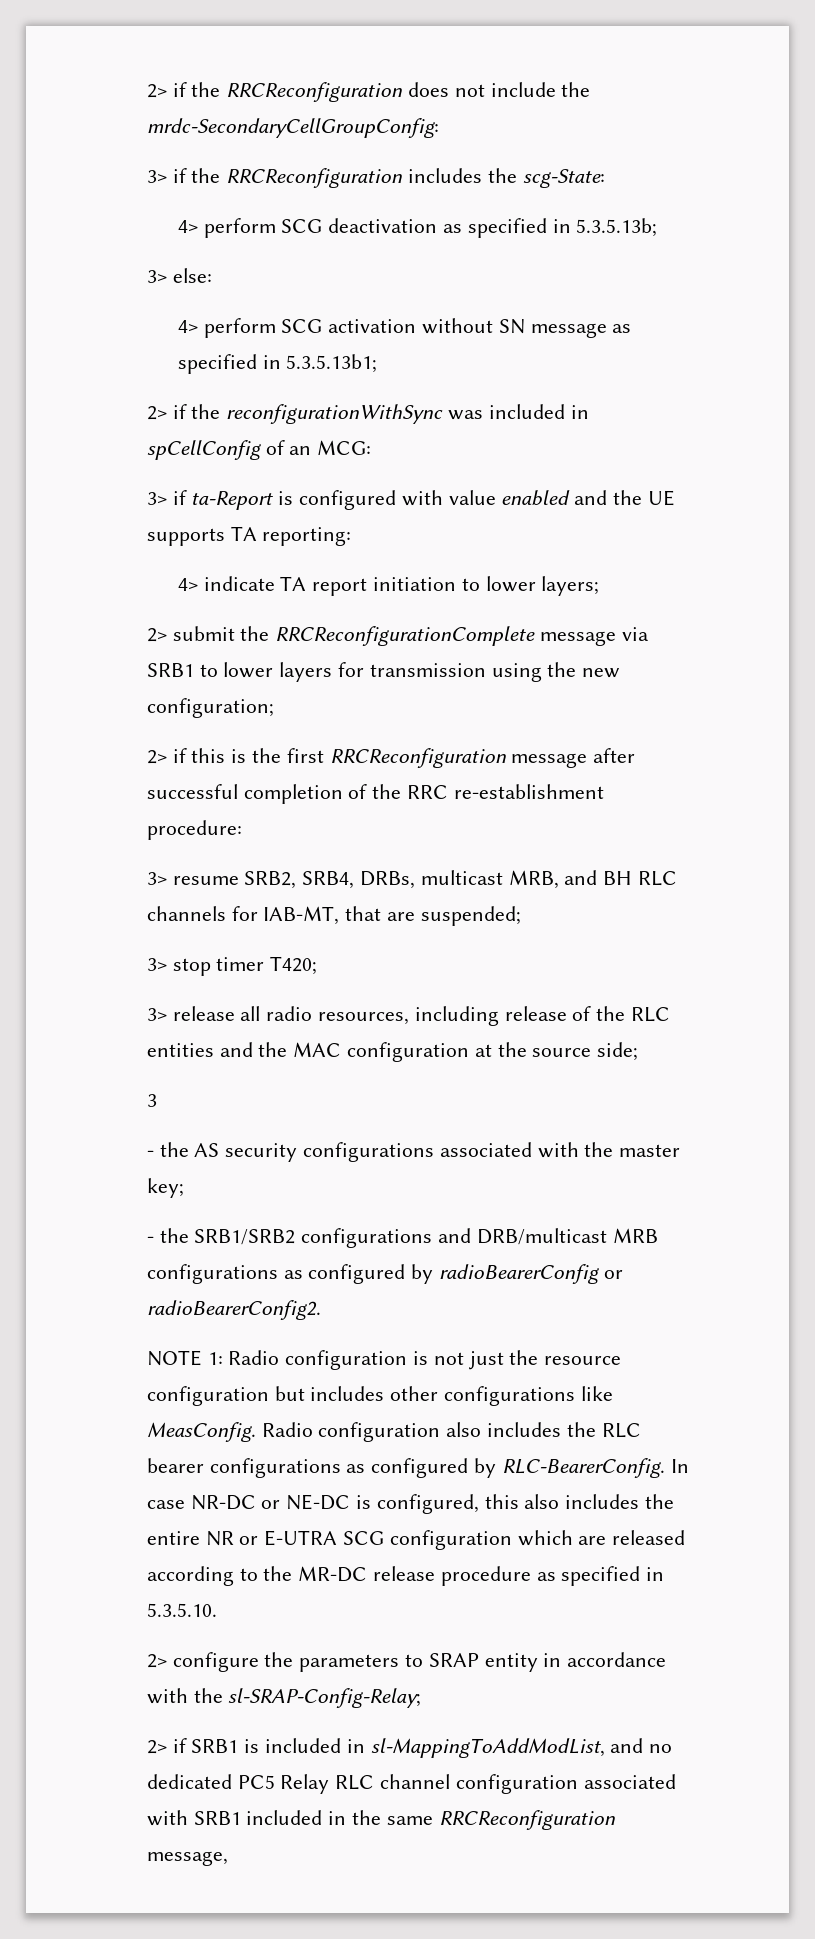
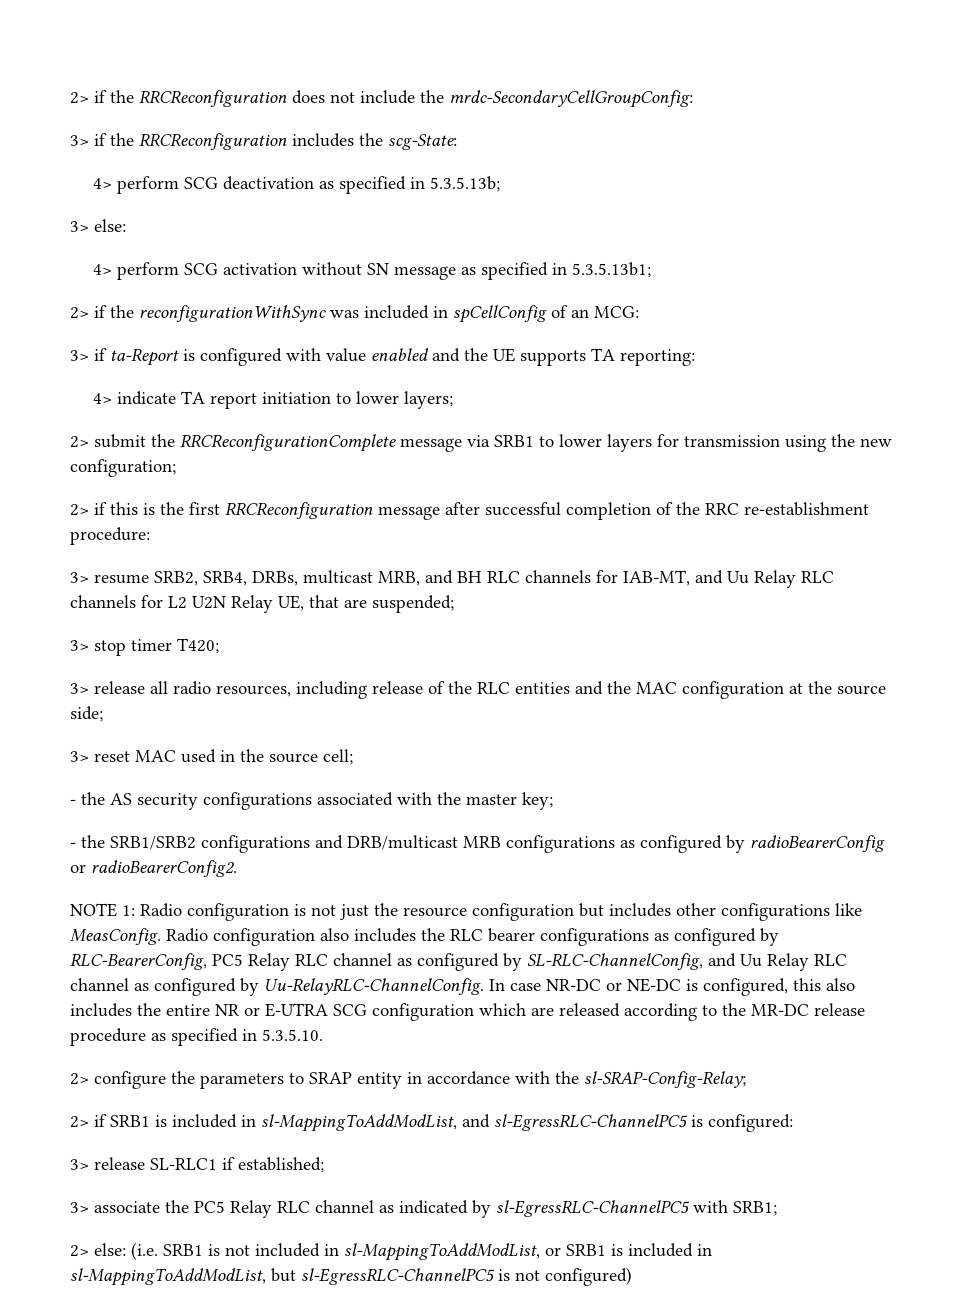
(340, 915) none -> [694,570,834,588] [69,595,304,613] and Uu Relay RLC channels for L2 U2N Relay UE,
[146,1094,157,1107] 3 -> [69,749,353,765] 3> reset MAC used in the source cell;
[501,1458,665,1478] RLC-BearerConfig. -> [69,953,847,971] [69,978,484,996] RLC-BearerConfig, PC5 Relay RLC channel as configured by SL-RLC-ChannelConfig, and Uu Relay RLC channel as configured by Uu-RelayRLC-ChannelConfig.
[649,1744,673,1753] [146,1774,676,1794] [146,1810,616,1830] [146,1851,228,1866] no dedicated PC5 Relay RLC channel configuration associated with SRB1 included in the same RRCReconfiguration message, -> [493,1114,793,1132] [69,1157,324,1173] [69,1200,777,1218] [69,1242,712,1261] [69,1267,632,1286] sl-EgressRLC-ChannelPC5 is configured: // 3> release SL-RLC1 if established; // 3> associate the PC5 Relay RLC channel as indicated by sl-EgressRLC-ChannelPC5 with SRB1; // 2> else: (i.e. SRB1 is not included in sl-MappingToAddModList, or SRB1 is included in sl-MappingToAddModList, but sl-EgressRLC-ChannelPC5 is not configured)

